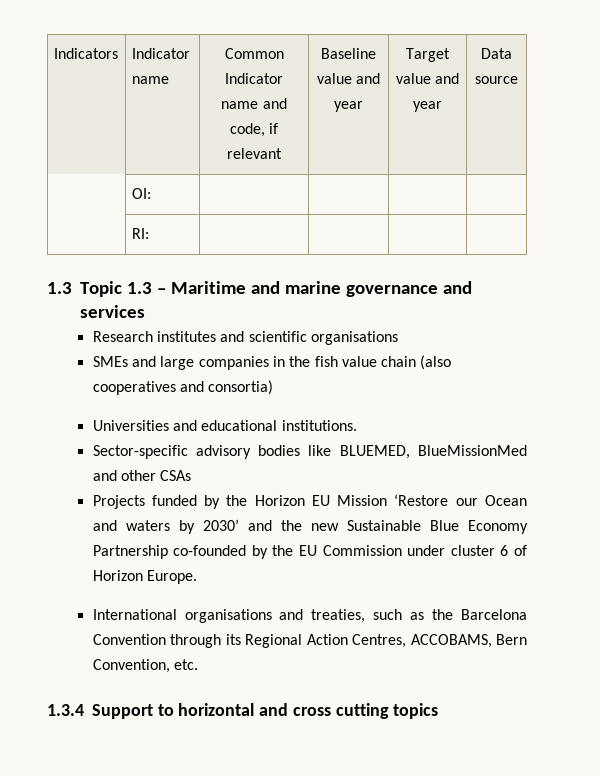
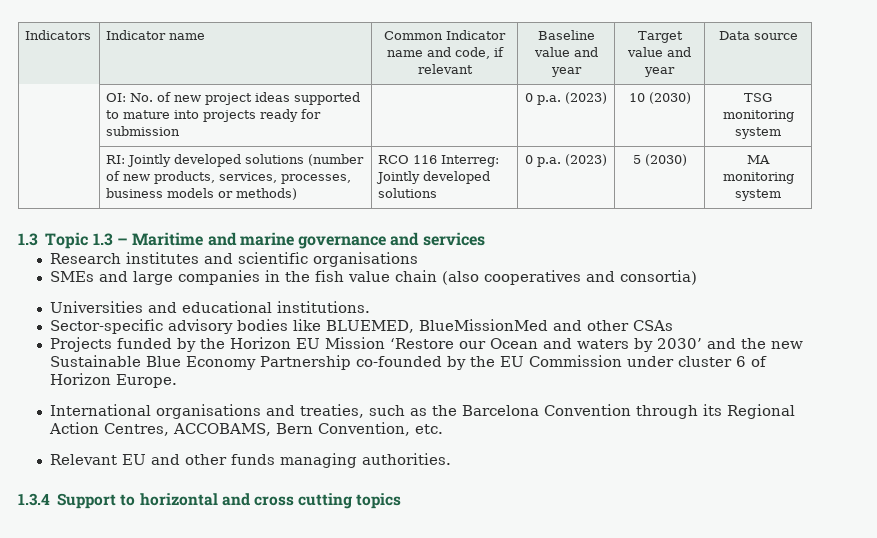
[131,228,149,239] | | | | // | RI: | | | | -> [130,92,361,105] [106,109,322,122] [106,126,181,136] [525,92,607,105] [628,92,691,104] [744,93,772,102] [722,110,794,122] [735,127,781,139] [106,154,365,167] [106,171,352,184] [106,188,298,200] [378,155,500,167] [376,171,491,184] [378,188,438,198] [525,154,607,167] [632,154,687,166] [747,155,770,164] [722,172,794,184] [735,189,781,201] No. of new project ideas supported to mature into projects ready for submission | | 0 p.a. (2023) | 10 (2030) | TSG monitoring system // | RI: Jointly developed solutions (number of new products, services, processes, business models or methods) | RCO 116 Interreg: Jointly developed solutions | 0 p.a. (2023) | 5 (2030) | MA monitoring system
(198, 664) none -> [50,453,452,468] // Relevant EU and other funds managing authorities.

